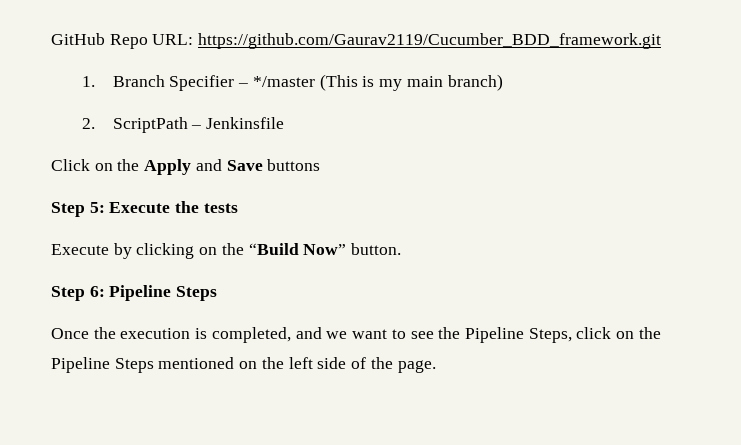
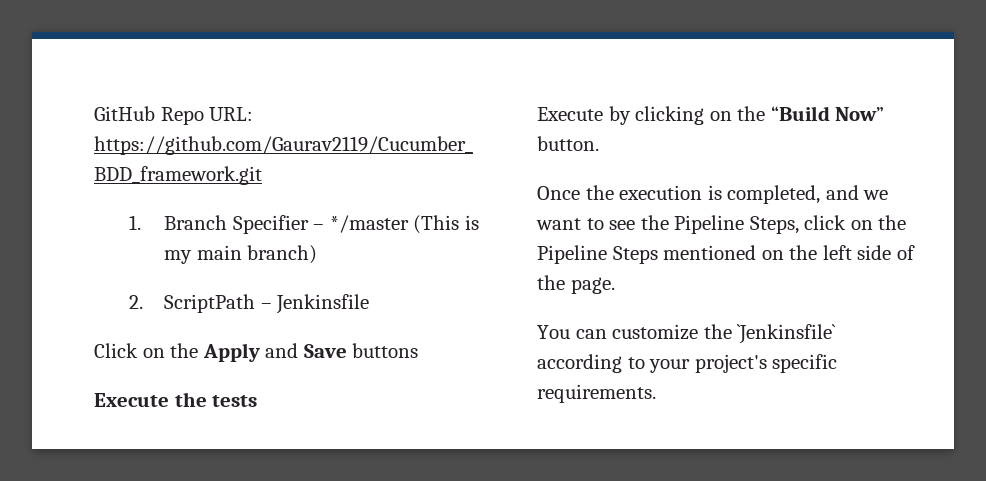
[51,202,105,217] Step 5: -> (419, 350) none
[51,285,218,301] // Step 6: Pipeline Steps -> (599, 143) none
(436, 366) none -> [537,324,837,344] [537,354,838,373] [537,384,656,403] // You can customize the `Jenkinsfile` according to your project's specific requirements.

